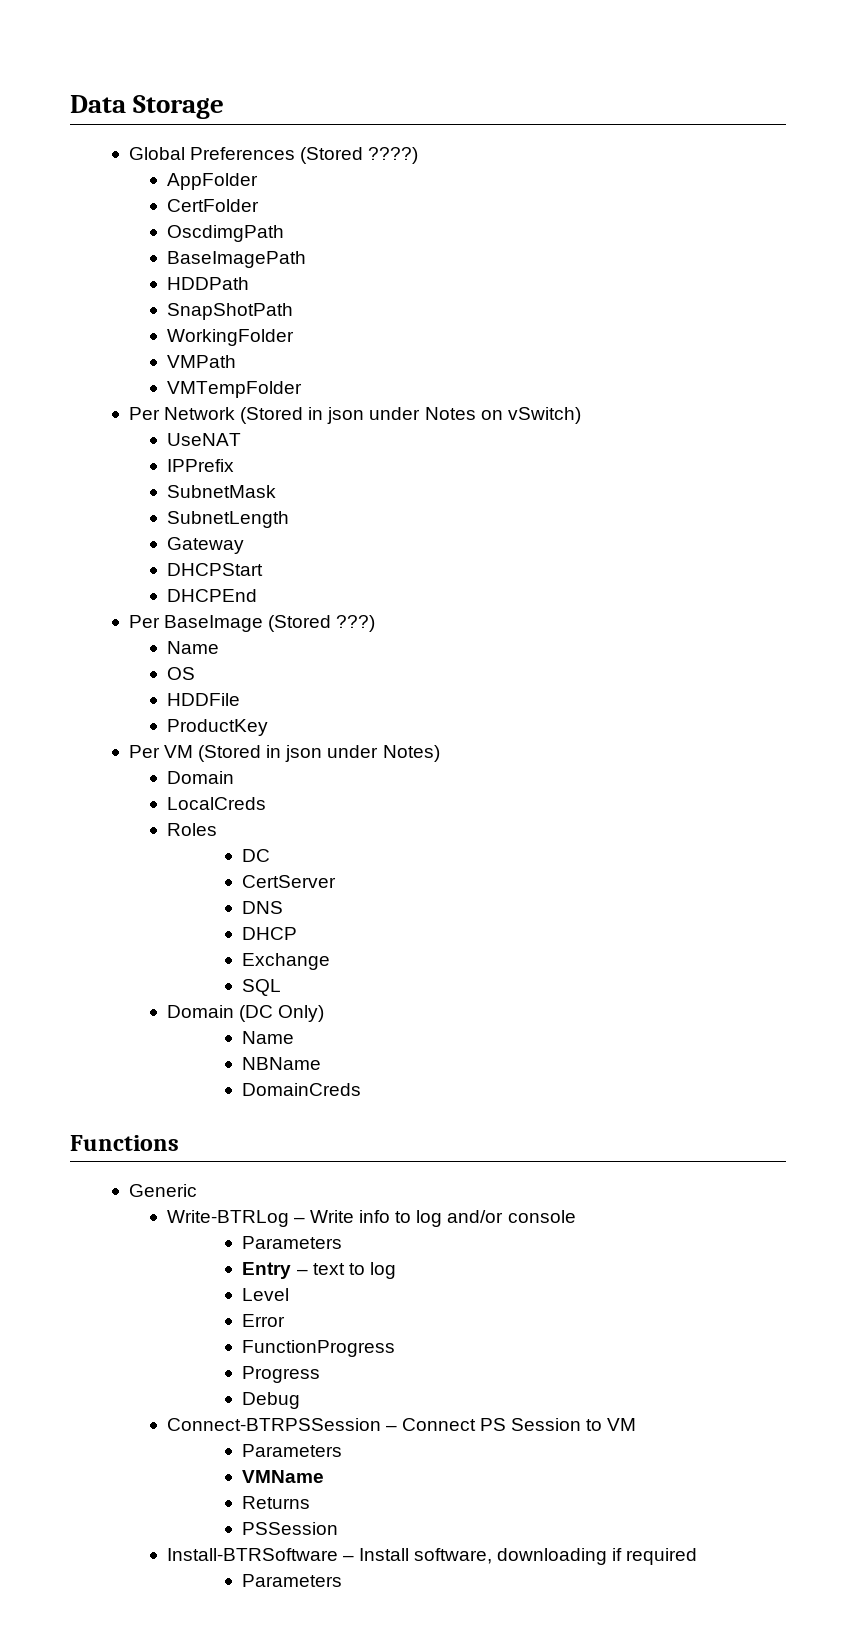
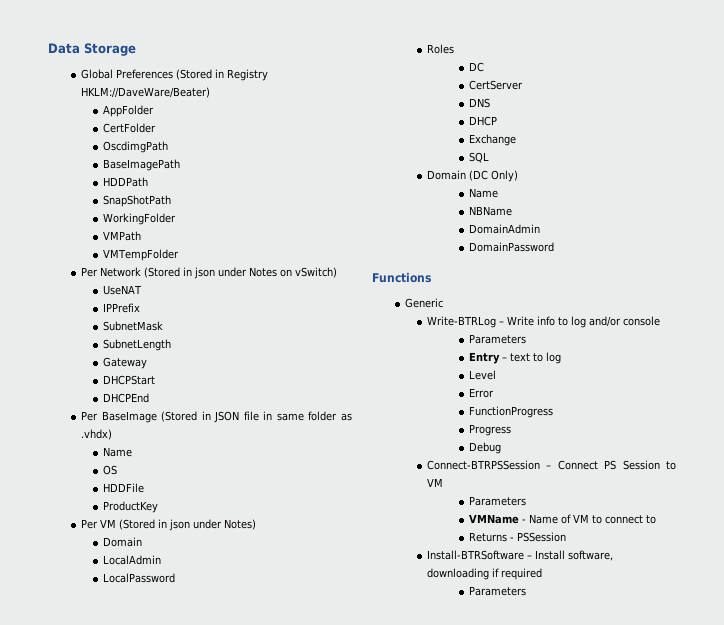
[368,147,419,164] ????) -> [215,69,269,81] [81,87,211,98] in Registry HKLM://DaveWare/Beater)
[336,615,376,632] ???) -> [201,411,353,423] [81,429,113,440] in JSON file in same folder as .vhdx)
[166,797,266,810] LocalCreds -> [102,555,161,565] [102,573,175,583] LocalAdmin // LocalPassword
[242,1083,362,1096] DomainCreds -> [469,224,541,234] [469,242,555,252] DomainAdmin // DomainPassword
(325, 1476) none -> [522,514,657,524] - Name of VM to connect to
(311, 1502) // -> [510,537,515,541] -

